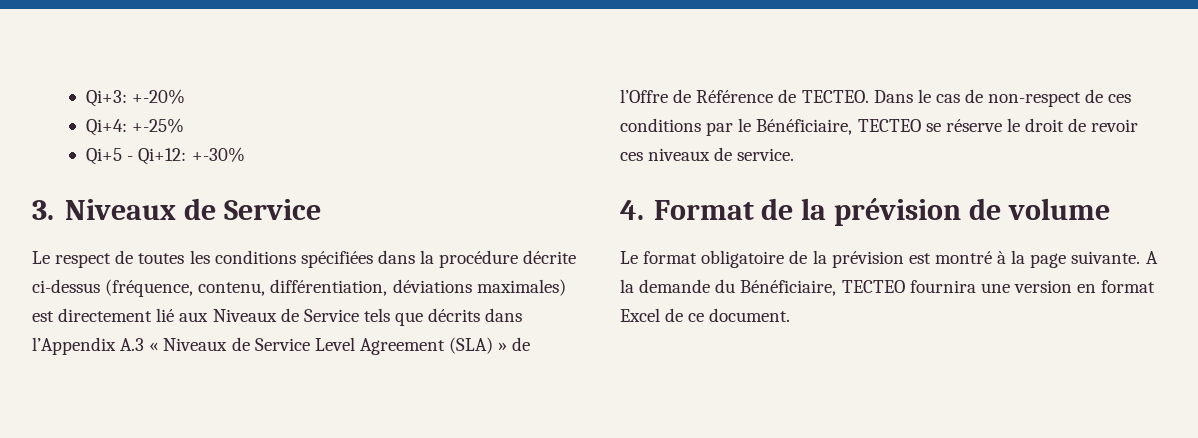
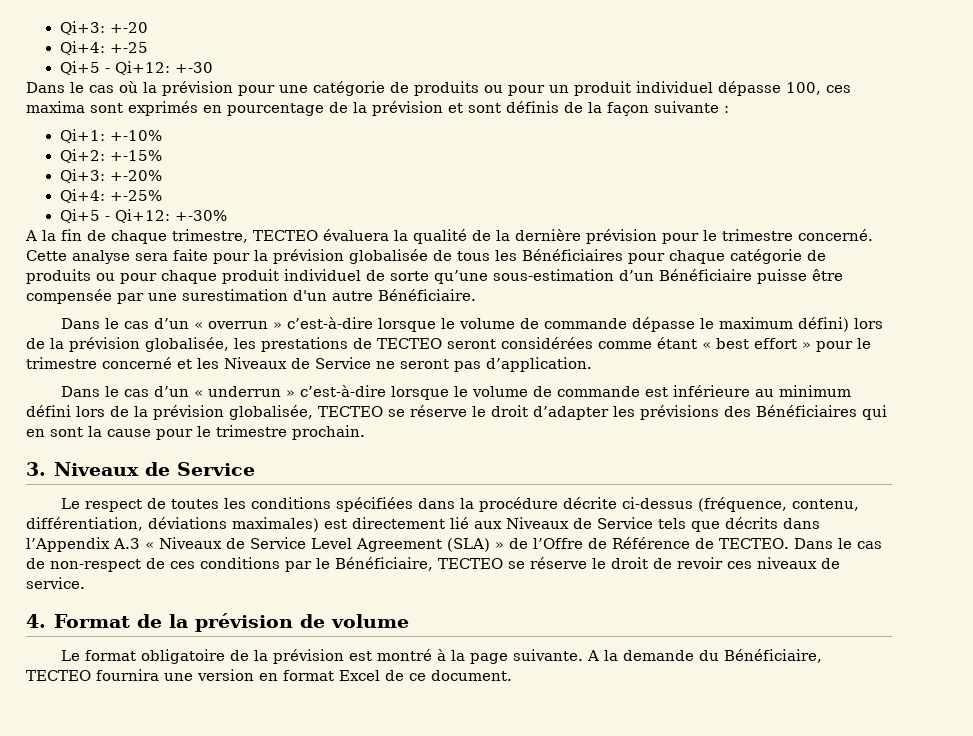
[86,90,128,107] Qi+3: -> [59,21,148,35] [59,41,148,55] [59,61,213,75] [26,81,851,96] [26,101,729,116] [59,129,162,143] [59,149,162,163] [59,169,105,183] Qi+3: +-20 // Qi+4: +-25 // Qi+5 - Qi+12: +-30 // Dans le cas où la prévision pour une catégorie de produits ou pour un produit individuel dépasse 100, ces maxima sont exprimés en pourcentage de la prévision et sont définis de la façon suivante : // Qi+1: +-10% // Qi+2: +-15% // Qi+3:
(245, 154) none -> [25,229,873,244] [26,249,826,264] [26,269,843,284] [26,289,476,304] [61,317,884,332] [26,337,871,352] [26,357,592,372] [61,385,852,400] [26,405,887,420] [26,425,365,440] // A la fin de chaque trimestre, TECTEO évaluera la qualité de la dernière prévision pour le trimestre concerné. Cette analyse sera faite pour la prévision globalisée de tous les Bénéficiaires pour chaque catégorie de produits ou pour chaque produit individuel de sorte qu’une sous-estimation d’un Bénéficiaire puisse être compensée par une surestimation d'un autre Bénéficiaire. // Dans le cas d’un « overrun » c’est-à-dire lorsque le volume de commande dépasse le maximum défini) lors de la prévision globalisée, les prestations de TECTEO seront considérées comme étant « best effort » pour le trimestre concerné et les Niveaux de Service ne seront pas d’application. // Dans le cas d’un « underrun » c’est-à-dire lorsque le volume de commande est inférieure au minimum défini lors de la prévision globalisée, TECTEO se réserve le droit d’adapter les prévisions des Bénéficiaires qui en sont la cause pour le trimestre prochain.

